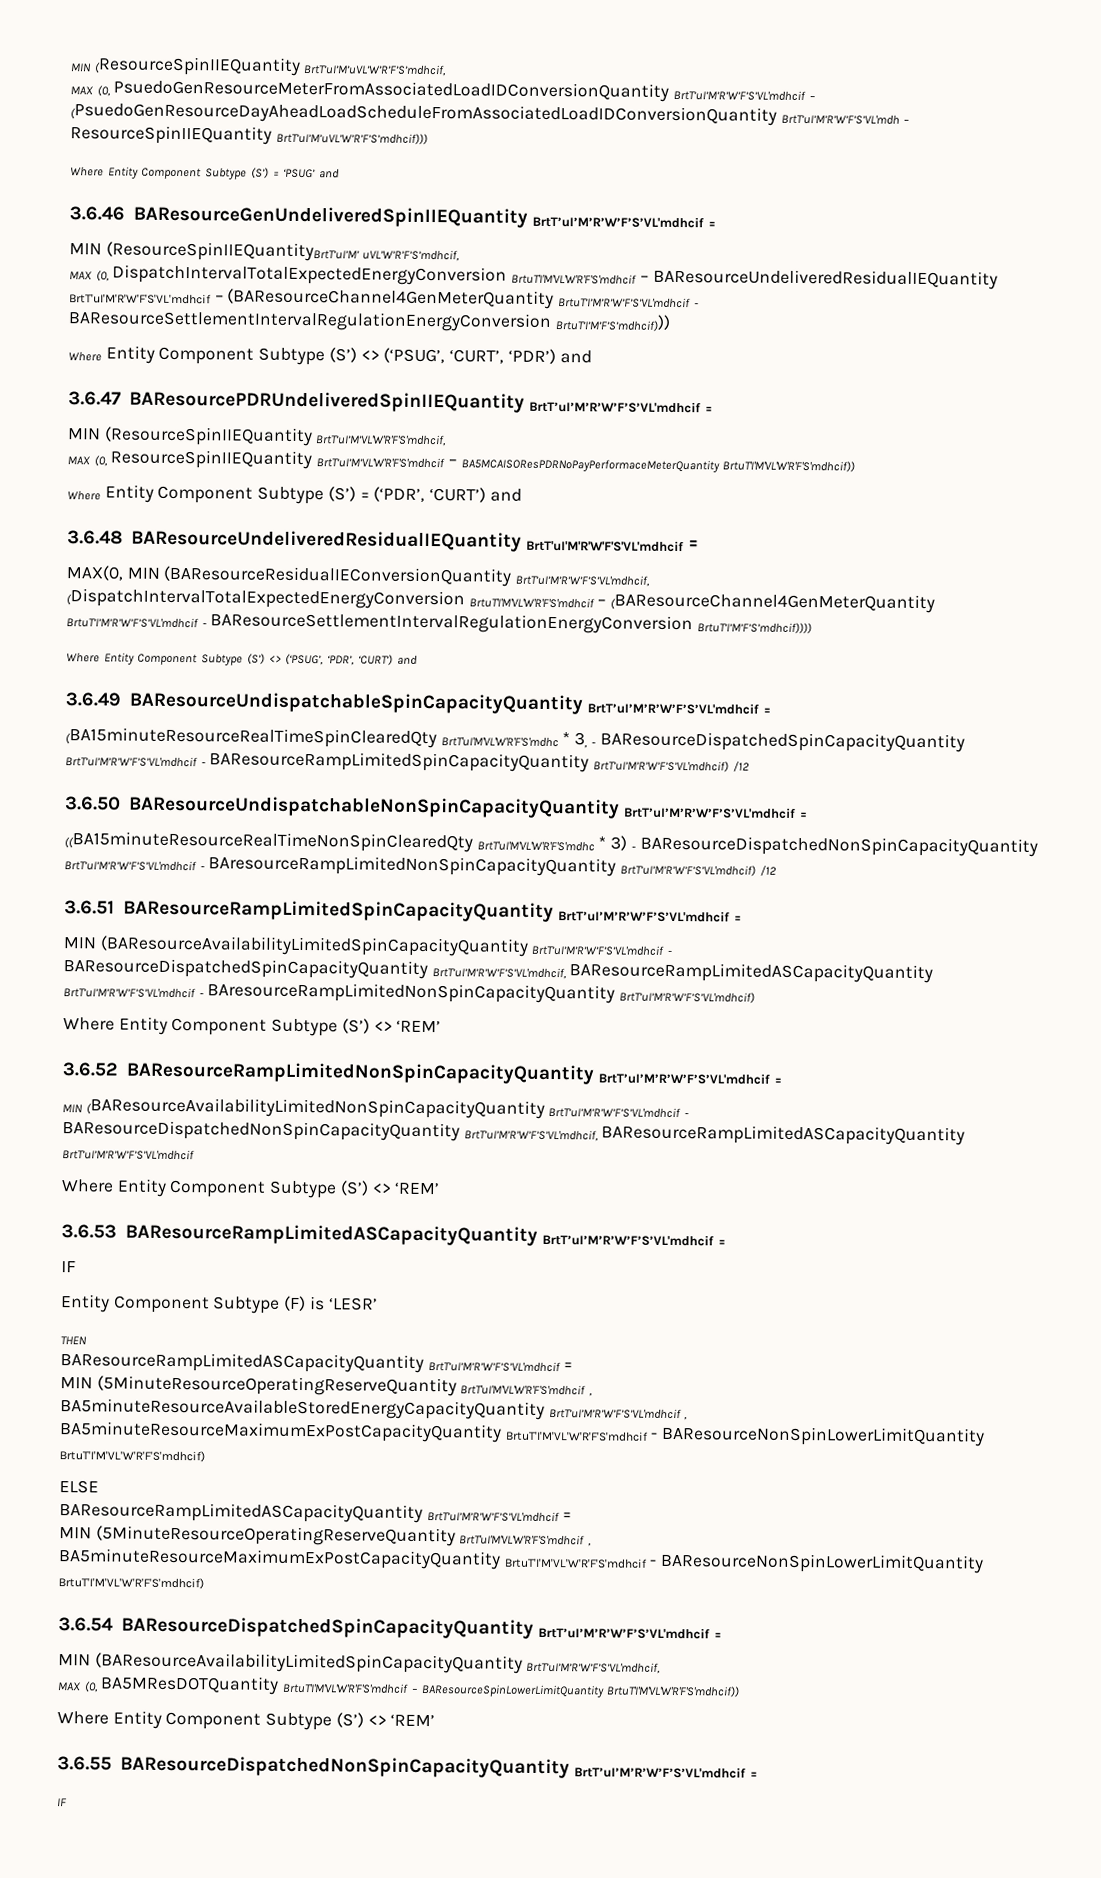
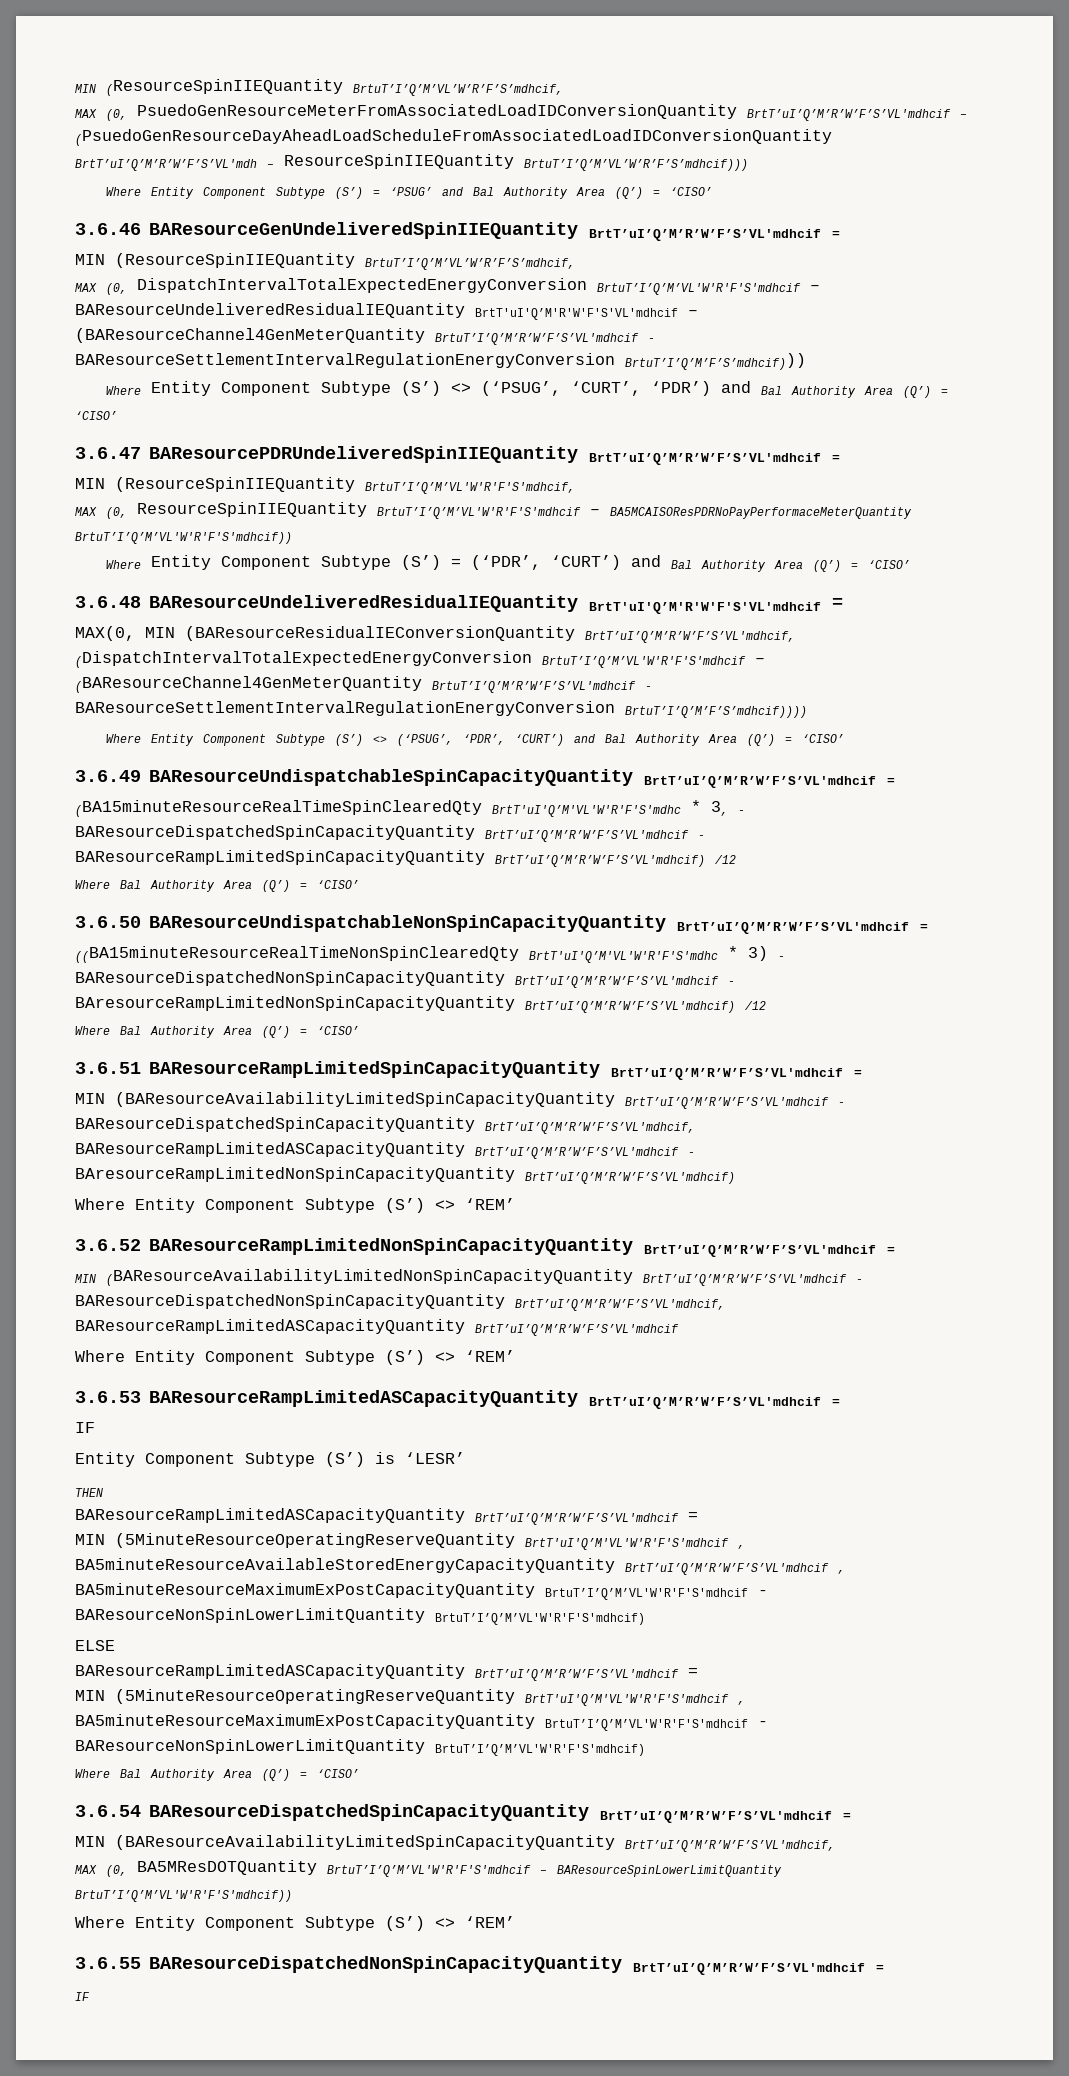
[70,56,447,77] MIN (ResourceSpinIIEQuantity BrtT’uI’M’uVL’W’R’F’S’mdhcif, -> [75,79,563,96] MIN (ResourceSpinIIEQuantity BrtuT’I’Q’M’VL’W’R’F’S’mdhcif,
[673,89,807,102] BrtT’uI’M’R’W’F’S’VL'mdhcif -> [747,109,951,121] BrtT’uI’Q’M’R’W’F’S’VL'mdhcif
[780,113,900,125] BrtT’uI’M’R’W’F’S’VL'mdh -> [75,159,257,171] BrtT’uI’Q’M’R’W’F’S’VL'mdh
[275,132,428,145] BrtT’uI’M’uVL’W’R’F’S’mdhcif))) -> [524,159,748,171] BrtuT’I’Q’M’VL’W’R’F’S’mdhcif)))
(341, 173) none -> [473,187,713,199] Bal Authority Area (Q’) = ‘CISO’
[531,215,717,229] [69,241,460,262] BrtT’uI’M’R’W’F’S’VL'mdhcif = // MIN (ResourceSpinIIEQuantityBrtT’uI’M’ uVL’W’R’F’S’mdhcif, -> [589,229,841,241] [75,253,575,270] BrtT’uI’Q’M’R’W’F’S’VL'mdhcif = // MIN (ResourceSpinIIEQuantity BrtuT’I’Q’M’VL’W’R’F’S’mdhcif,
[511,273,638,285] BrtuT'I'M'VL'W'R'F'S'mdhcif -> [597,283,801,295] BrtuT’I’Q’M’VL'W'R'F'S'mdhcif
[69,288,699,310] [68,310,671,332] BrtT'uI'M'R'W'F'S'VL'mdhcif – (BAResourceChannel4GenMeterQuantity BrtuT’I’M’R’W’F’S’VL'mdhcif - BAResourceSettlementIntervalRegulationEnergyConversion BrtuT’I’M’F’S’mdhcif))) -> [475,308,698,320] [75,328,655,345] [75,353,806,370] BrtT'uI'Q’M'R'W'F'S'VL'mdhcif – (BAResourceChannel4GenMeterQuantity BrtuT’I’Q’M’R’W’F’S’VL'mdhcif - BAResourceSettlementIntervalRegulationEnergyConversion BrtuT’I’Q’M’F’S’mdhcif)))
(592, 357) none -> [761,386,949,398] [75,411,117,420] Bal Authority Area (Q’) = ‘CISO’
[528,400,714,414] [67,426,447,447] BrtT’uI’M’R’W’F’S’VL'mdhcif = // MIN (ResourceSpinIIEQuantity BrtT’uI’M’VL'W'R'F'S'mdhcif, -> [589,453,841,465] [75,477,575,494] BrtT’uI’Q’M’R’W’F’S’VL'mdhcif = // MIN (ResourceSpinIIEQuantity BrtuT’I’Q’M’VL'W'R'F'S'mdhcif,
[316,457,446,469] BrtT’uI’M’VL'W'R'F'S'mdhcif -> [377,507,581,519] BrtuT’I’Q’M’VL'W'R'F'S'mdhcif
[722,460,856,473] BrtuT'I'M'VL'W'R'F'S'mdhcif)) -> [75,532,292,544] BrtuT’I’Q’M’VL'W'R'F'S'mdhcif))
(522, 495) none -> [671,560,911,572] Bal Authority Area (Q’) = ‘CISO’
[525,539,684,553] BrtT'uI'M'R'W'F'S'VL'mdhcif -> [589,602,822,614] BrtT'uI'Q’M'R'W'F'S'VL'mdhcif
[515,574,650,587] [66,588,936,614] [66,612,813,635] BrtT’uI’M’R’W’F’S’VL'mdhcif, (DispatchIntervalTotalExpectedEnergyConversion BrtuT'I'M'VL'W'R'F'S'mdhcif – (BAResourceChannel4GenMeterQuantity BrtuT’I’M’R’W’F’S’VL'mdhcif - BAResourceSettlementIntervalRegulationEnergyConversion BrtuT’I’M’F’S’mdhcif)))) -> [585,631,795,643] [75,651,765,668] [75,676,652,693] [75,701,807,718] BrtT’uI’Q’M’R’W’F’S’VL'mdhcif, (DispatchIntervalTotalExpectedEnergyConversion BrtuT’I’Q’M’VL'W'R'F'S'mdhcif – (BAResourceChannel4GenMeterQuantity BrtuT’I’Q’M’R’W’F’S’VL'mdhcif - BAResourceSettlementIntervalRegulationEnergyConversion BrtuT’I’Q’M’F’S’mdhcif))))
(418, 659) none -> [605,734,845,746] Bal Authority Area (Q’) = ‘CISO’
[586,702,759,715] BrtT’uI’M’R’W’F’S’VL'mdhcif -> [644,776,877,788] BrtT’uI’Q’M’R’W’F’S’VL'mdhcif
[440,736,559,748] BrtT'uI'M'VL'W'R'F'S'mdhc -> [492,805,681,817] BrtT'uI'Q’M'VL'W'R'F'S'mdhc
[65,756,198,768] BrtT’uI’M’R’W’F’S’VL'mdhcif -> [485,830,689,842] BrtT’uI’Q’M’R’W’F’S’VL'mdhcif
[593,760,750,773] BrtT’uI’M’R’W’F’S’VL'mdhcif) /12 -> [495,855,736,867] [75,880,359,892] BrtT’uI’Q’M’R’W’F’S’VL'mdhcif) /12 // Where Bal Authority Area (Q’) = ‘CISO’
[622,806,796,819] BrtT’uI’M’R’W’F’S’VL'mdhcif -> [677,922,910,934] BrtT’uI’Q’M’R’W’F’S’VL'mdhcif
[476,840,595,852] BrtT'uI'M'VL'W'R'F'S'mdhc -> [529,951,718,963] BrtT'uI'Q’M'VL'W'R'F'S'mdhc
[64,855,777,877] BrtT’uI’M’R’W’F’S’VL'mdhcif - BAresourceRampLimitedNonSpinCapacityQuantity BrtT’uI’M’R’W’F’S’VL'mdhcif) /12 -> [515,976,735,988] [75,996,766,1013] [75,1026,359,1038] BrtT’uI’Q’M’R’W’F’S’VL'mdhcif - BAresourceRampLimitedNonSpinCapacityQuantity BrtT’uI’Q’M’R’W’F’S’VL'mdhcif) /12 // Where Bal Authority Area (Q’) = ‘CISO’
[557,910,743,923] [63,935,673,957] [63,958,934,984] [63,982,756,1004] BrtT’uI’M’R’W’F’S’VL'mdhcif = // MIN (BAResourceAvailabilityLimitedSpinCapacityQuantity BrtT’uI’M’R’W’F’S’VL'mdhcif - BAResourceDispatchedSpinCapacityQuantity BrtT’uI’M’R’W’F’S’VL'mdhcif, BAResourceRampLimitedASCapacityQuantity BrtT’uI’M’R’W’F’S’VL'mdhcif - BAresourceRampLimitedNonSpinCapacityQuantity BrtT’uI’M’R’W’F’S’VL'mdhcif) -> [611,1068,863,1080] [75,1092,845,1109] [75,1117,695,1134] [75,1142,695,1159] [75,1167,735,1184] BrtT’uI’Q’M’R’W’F’S’VL'mdhcif = // MIN (BAResourceAvailabilityLimitedSpinCapacityQuantity BrtT’uI’Q’M’R’W’F’S’VL'mdhcif - BAResourceDispatchedSpinCapacityQuantity BrtT’uI’Q’M’R’W’F’S’VL'mdhcif, BAResourceRampLimitedASCapacityQuantity BrtT’uI’Q’M’R’W’F’S’VL'mdhcif - BAresourceRampLimitedNonSpinCapacityQuantity BrtT’uI’Q’M’R’W’F’S’VL'mdhcif)
[597,1072,770,1085] BrtT’uI’M’R’W’F’S’VL'mdhcif -> [644,1245,877,1257] BrtT’uI’Q’M’R’W’F’S’VL'mdhcif
[548,1106,690,1119] [62,1120,966,1146] [62,1149,195,1161] BrtT’uI’M’R’W’F’S’VL'mdhcif - BAResourceDispatchedNonSpinCapacityQuantity BrtT’uI’M’R’W’F’S’VL'mdhcif, BAResourceRampLimitedASCapacityQuantity BrtT’uI’M’R’W’F’S’VL'mdhcif -> [643,1274,863,1286] [75,1294,725,1311] [75,1319,679,1336] BrtT’uI’Q’M’R’W’F’S’VL'mdhcif - BAResourceDispatchedNonSpinCapacityQuantity BrtT’uI’Q’M’R’W’F’S’VL'mdhcif, BAResourceRampLimitedASCapacityQuantity BrtT’uI’Q’M’R’W’F’S’VL'mdhcif
[541,1233,714,1247] BrtT’uI’M’R’W’F’S’VL'mdhcif -> [589,1397,822,1409] BrtT’uI’Q’M’R’W’F’S’VL'mdhcif
[284,1295,307,1312] (F) -> [325,1452,365,1467] (S’)
[427,1361,574,1373] [60,1375,587,1397] BrtT’uI’M’R’W’F’S’VL'mdhcif = // MIN (5MinuteResourceOperatingReserveQuantity BrtT'uI'M'VL'W'R'F'S'mdhcif -> [475,1512,698,1525] [75,1533,729,1550] BrtT’uI’Q’M’R’W’F’S’VL'mdhcif = // MIN (5MinuteResourceOperatingReserveQuantity BrtT'uI'Q’M'VL'W'R'F'S'mdhcif
[548,1407,688,1421] [59,1421,986,1447] [59,1450,205,1463] BrtT’uI’M’R’W’F’S’VL'mdhcif , BA5minuteResourceMaximumExPostCapacityQuantity BrtuT'I'M'VL'W'R'F'S'mdhcif - BAResourceNonSpinLowerLimitQuantity BrtuT'I'M'VL'W'R'F'S'mdhcif) -> [625,1563,845,1575] [75,1583,768,1600] [75,1608,645,1625] BrtT’uI’Q’M’R’W’F’S’VL'mdhcif , BA5minuteResourceMaximumExPostCapacityQuantity BrtuT’I’Q’M’VL'W'R'F'S'mdhcif - BAResourceNonSpinLowerLimitQuantity BrtuT’I’Q’M’VL'W'R'F'S'mdhcif)
[426,1511,573,1523] [59,1525,592,1547] [58,1548,985,1574] [58,1577,204,1590] BrtT’uI’M’R’W’F’S’VL'mdhcif = // MIN (5MinuteResourceOperatingReserveQuantity BrtT'uI'M'VL'W'R'F'S'mdhcif , BA5minuteResourceMaximumExPostCapacityQuantity BrtuT'I'M'VL'W'R'F'S'mdhcif - BAResourceNonSpinLowerLimitQuantity BrtuT'I'M'VL'W'R'F'S'mdhcif) -> [475,1668,698,1681] [75,1689,745,1706] [75,1714,768,1731] [75,1739,645,1756] [75,1769,359,1781] BrtT’uI’Q’M’R’W’F’S’VL'mdhcif = // MIN (5MinuteResourceOperatingReserveQuantity BrtT'uI'Q’M'VL'W'R'F'S'mdhcif , BA5minuteResourceMaximumExPostCapacityQuantity BrtuT’I’Q’M’VL'W'R'F'S'mdhcif - BAResourceNonSpinLowerLimitQuantity BrtuT’I’Q’M’VL'W'R'F'S'mdhcif) // Where Bal Authority Area (Q’) = ‘CISO’
[537,1626,723,1640] [58,1652,661,1674] BrtT’uI’M’R’W’F’S’VL'mdhcif = // MIN (BAResourceAvailabilityLimitedSpinCapacityQuantity BrtT’uI’M’R’W’F’S’VL'mdhcif, -> [600,1811,852,1823] [75,1835,835,1852] BrtT’uI’Q’M’R’W’F’S’VL'mdhcif = // MIN (BAResourceAvailabilityLimitedSpinCapacityQuantity BrtT’uI’Q’M’R’W’F’S’VL'mdhcif,
[282,1682,410,1694] BrtuT'I'M'VL'W'R'F'S'mdhcif -> [327,1865,531,1877] BrtuT’I’Q’M’VL'W'R'F'S'mdhcif
[606,1685,741,1698] BrtuT'I'M'VL'W'R'F'S'mdhcif)) -> [75,1890,292,1902] BrtuT’I’Q’M’VL'W'R'F'S'mdhcif))
[573,1766,746,1779] BrtT’uI’M’R’W’F’S’VL'mdhcif -> [633,1963,866,1975] BrtT’uI’Q’M’R’W’F’S’VL'mdhcif

